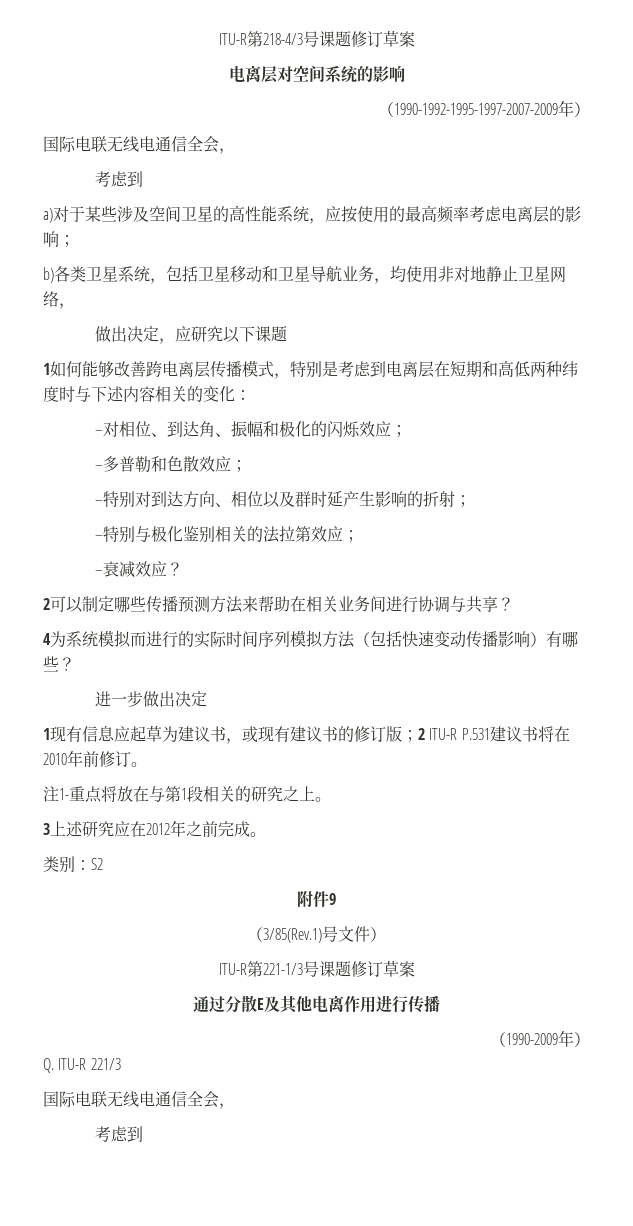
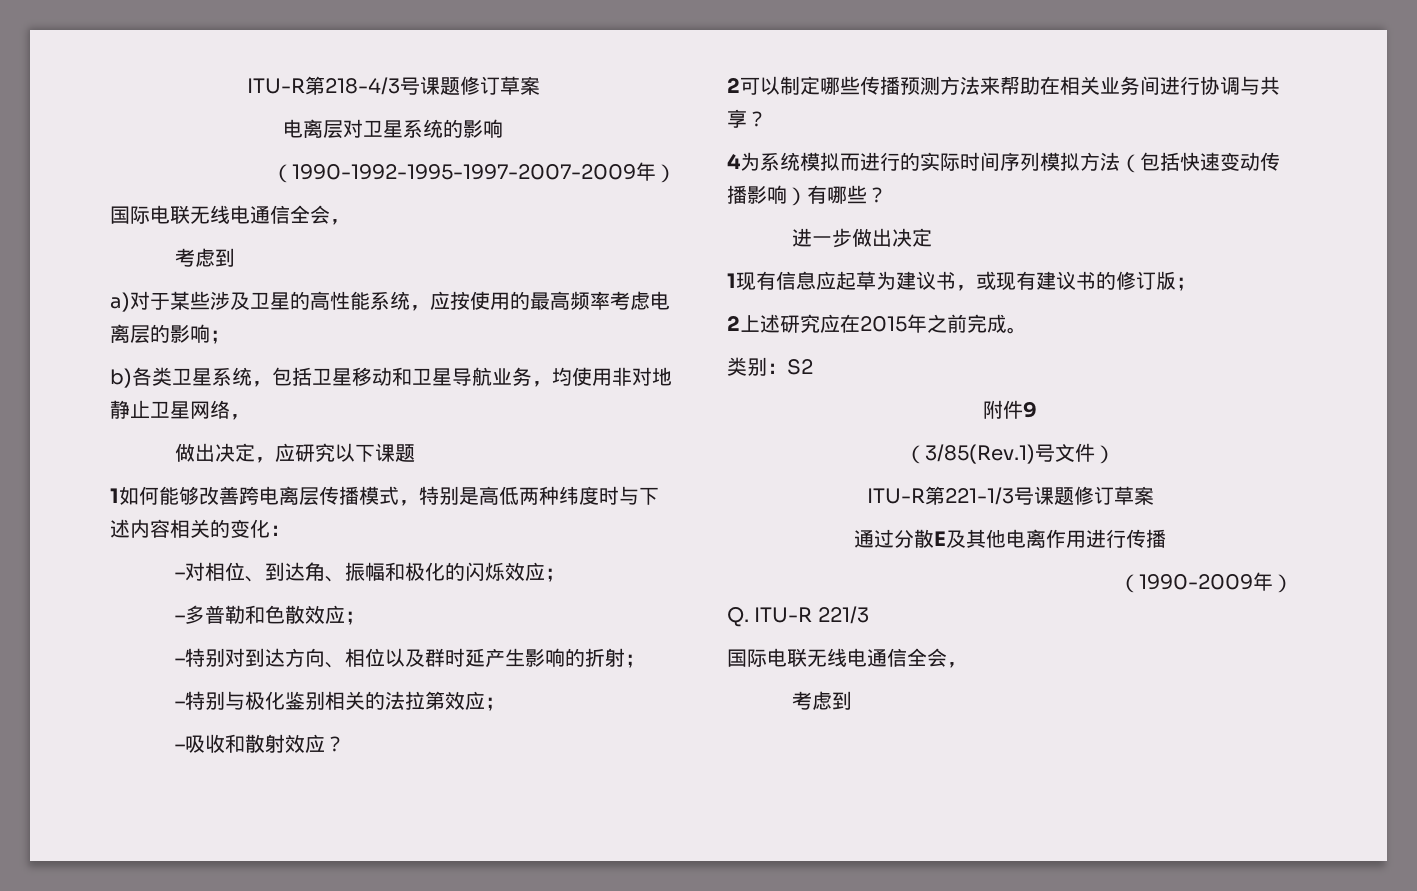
[292,65,325,82] 空间 -> [363,120,403,138] 卫星
[149,206,181,222] 空间 -> (250, 301) none
[338,361,498,378] 考虑到电离层在短期和 -> (479, 496) none
[103,561,136,578] 衰减 -> [185,734,286,753] 吸收和散射
[418,726,570,742] [43,750,147,767] [43,786,331,803] [43,823,50,835] 2 ITU-R P.531建议书将在2010年前修订。 // 注1-重点将放在与第1段相关的研究之上。 // 3 -> [727,315,740,331] // 2
[146,823,170,835] 2012 -> [860,316,907,332] 2015

